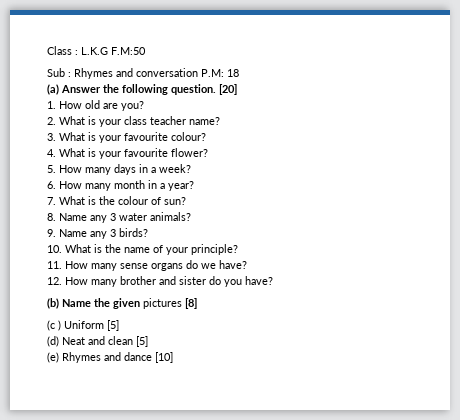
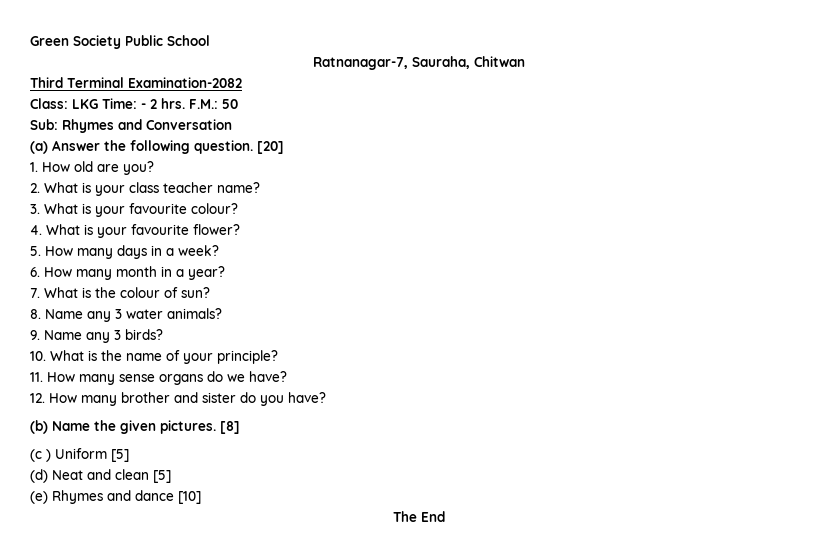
[47,46,146,55] [47,68,239,79] Class : L.K.G F.M:50 // Sub : Rhymes and conversation P.M: 18 -> [30,35,210,49] [313,56,525,70] [30,77,242,88] [30,98,238,109] [30,119,232,133] Green Society Public School // Ratnanagar-7, Sauraha, Chitwan // Third Terminal Examination-2082 // Class: LKG Time: - 2 hrs. F.M.: 50 // Sub: Rhymes and Conversation
[143,298,182,309] pictures -> [160,420,216,434] pictures.
(173, 357) none -> [393,511,445,522] // The End

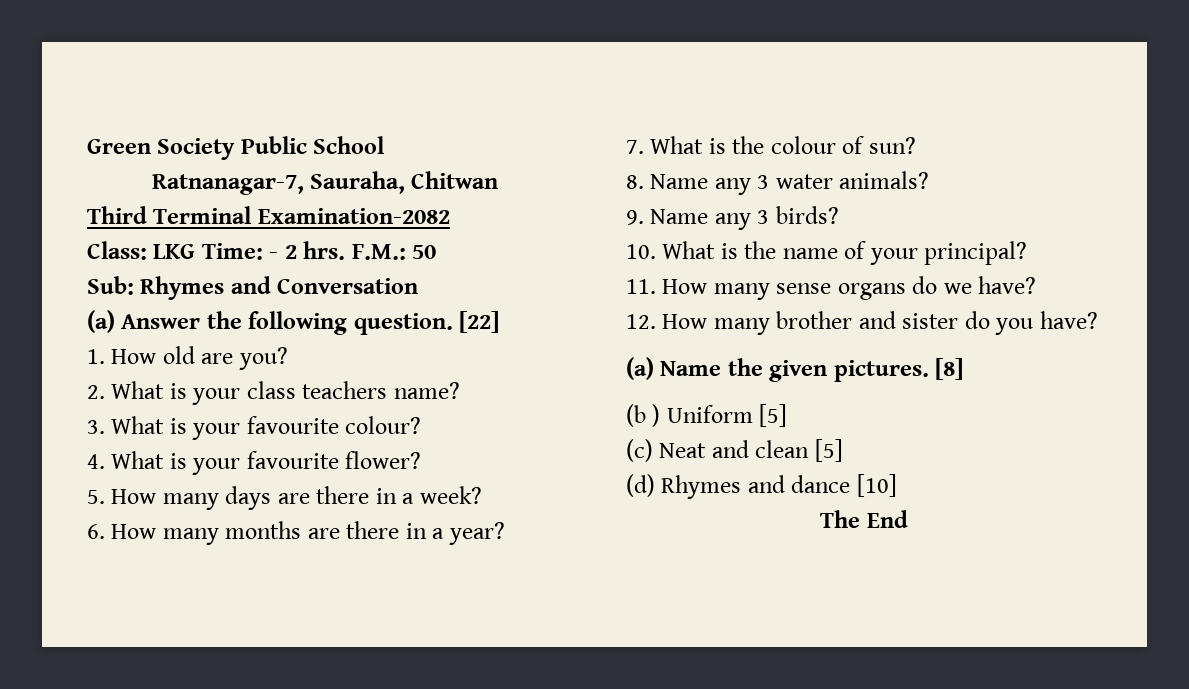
[257,141,284,154] [20] -> [459,311,500,333] [22]
[163,182,213,193] teacher -> [302,381,388,399] teachers
(147, 252) none -> [277,486,370,504] are there
[116,266,157,277] month -> [225,521,400,539] months are there
[217,350,278,364] principle? -> [924,241,1028,265] principal?
[30,420,48,434] (b) -> [626,357,654,380] (a)
[30,449,42,462] (c -> [626,404,646,427] (b
[30,469,48,483] (d) -> [626,439,653,462] (c)
[30,491,48,504] (e) -> [626,474,655,497] (d)

